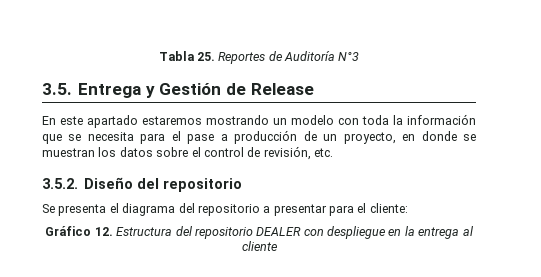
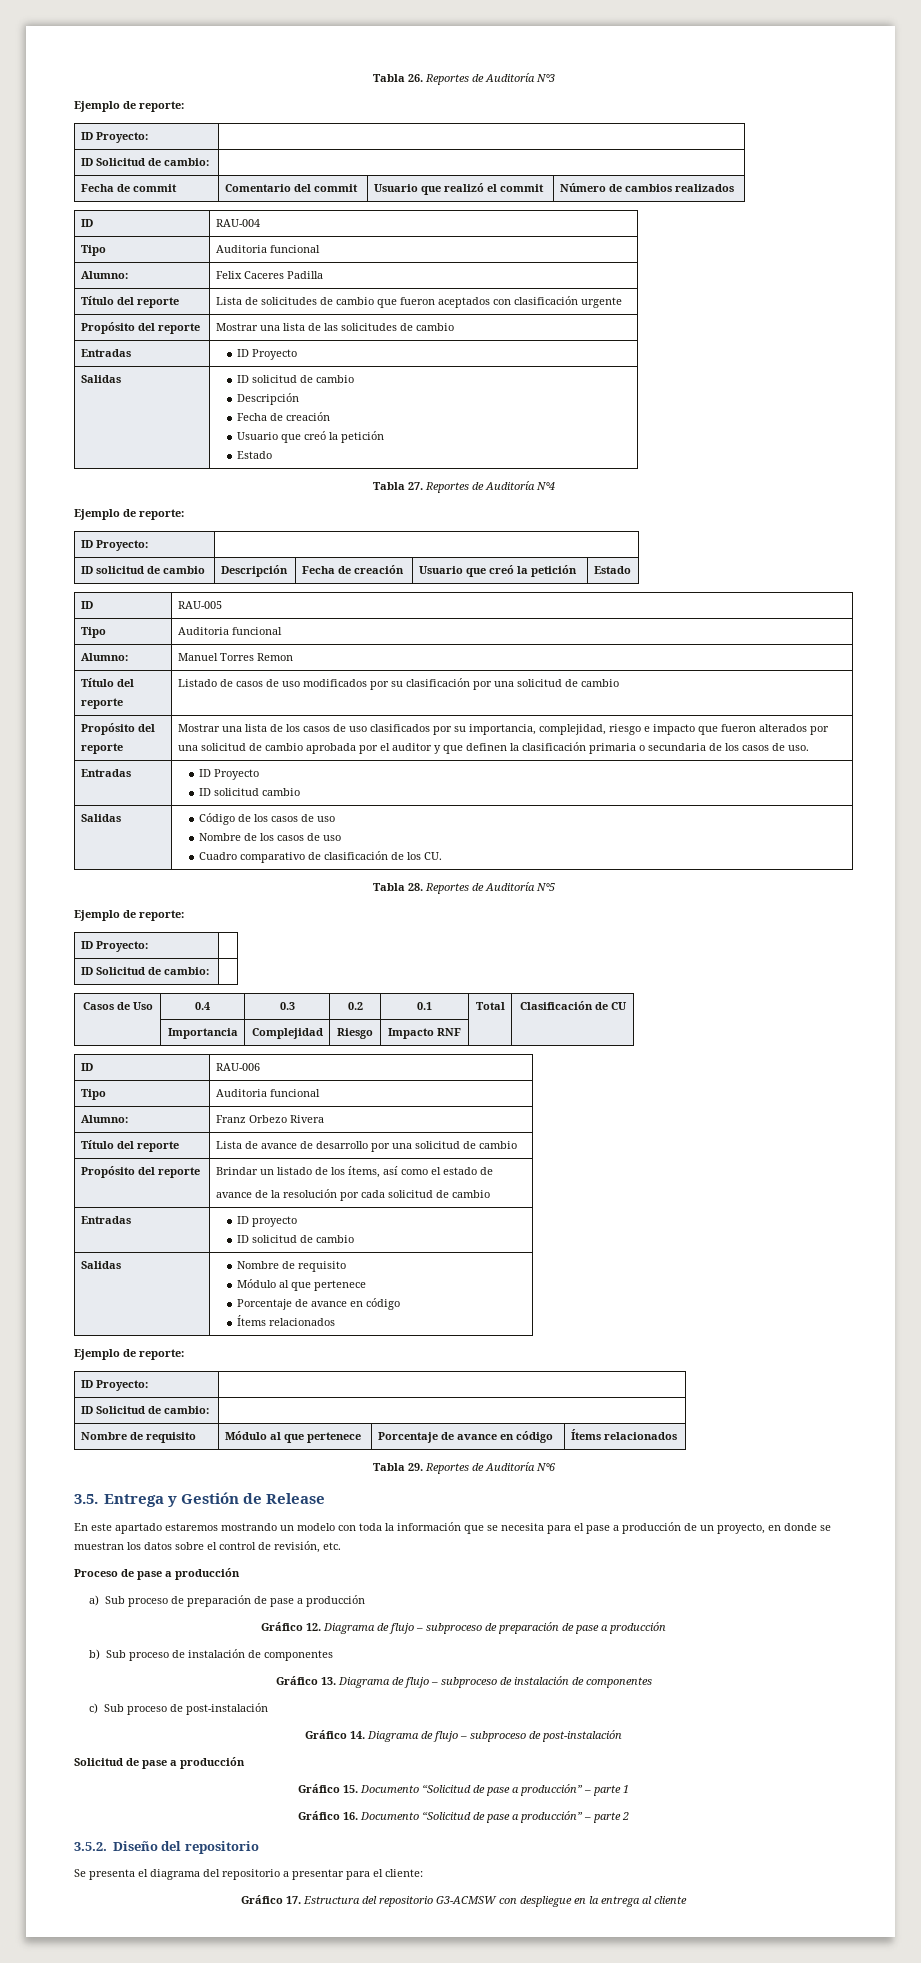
[158,51,215,61] Tabla 25. -> [372,74,423,82] Tabla 26.
(360, 56) none -> [74,101,184,112] [80,132,148,143] [80,158,209,166] [80,184,177,192] [224,184,358,192] [373,183,544,195] [559,183,734,192] [80,219,93,227] [215,219,260,227] [80,245,106,256] [215,245,320,253] [80,271,128,279] [215,271,323,279] [80,296,179,308] [215,296,622,308] [80,322,200,334] [215,323,454,331] [80,349,131,357] [236,349,297,360] [80,375,121,383] [236,375,354,383] [236,393,299,405] [236,412,330,421] [236,431,384,443] [236,451,272,459] [372,481,555,493] [74,509,184,520] [80,540,148,551] [80,566,205,574] [220,565,288,577] [301,565,404,574] [418,565,577,577] [593,566,631,574] [80,601,93,609] [177,601,222,609] [80,627,106,638] [177,627,282,635] [80,653,128,661] [177,653,293,661] [80,678,134,687] [80,698,123,709] [177,678,619,690] [80,723,155,735] [80,743,123,754] [177,724,829,735] [177,742,809,754] [80,769,131,777] [198,769,259,780] [198,788,300,796] [80,814,121,822] [198,813,335,825] [198,833,341,841] [198,851,442,863] [372,882,555,894] [74,910,184,921] [80,941,148,952] [80,967,209,975] [82,1002,153,1010] [195,1002,210,1010] [279,1002,295,1010] [347,1002,363,1010] [417,1002,432,1010] [475,1002,505,1010] [519,1001,627,1010] [167,1028,238,1039] [251,1028,323,1039] [337,1028,373,1039] [388,1028,461,1039] [80,1063,93,1071] [215,1063,260,1071] [80,1089,106,1100] [215,1089,320,1097] [80,1115,128,1123] [215,1115,324,1123] [80,1140,179,1152] [215,1141,517,1152] [80,1166,200,1178] [215,1166,493,1178] [215,1189,490,1201] [80,1216,131,1224] [236,1216,297,1227] [236,1235,354,1243] [80,1261,121,1269] [236,1261,346,1272] [236,1279,366,1291] [236,1298,400,1310] [236,1315,335,1326] [74,1349,184,1360] [80,1380,148,1391] [80,1406,209,1414] [80,1432,196,1443] [224,1431,361,1443] [377,1431,553,1443] [570,1429,677,1440] [372,1462,556,1474] // Ejemplo de reporte: // ID Proyecto: | // ID Solicitud de cambio: | // Fecha de commit | Comentario del commit | Usuario que realizó el commit | Número de cambios realizados // ID | RAU-004 // Tipo | Auditoria funcional // Alumno: | Felix Caceres Padilla // Título del reporte | Lista de solicitudes de cambio que fueron aceptados con clasificación urgente // Propósito del reporte | Mostrar una lista de las solicitudes de cambio // Entradas | ID Proyecto // Salidas | ID solicitud de cambio // Descripción // Fecha de creación // Usuario que creó la petición // Estado // Tabla 27. Reportes de Auditoría N°4 // Ejemplo de reporte: // ID Proyecto: | // ID solicitud de cambio | Descripción | Fecha de creación | Usuario que creó la petición | Estado // ID | RAU-005 // Tipo | Auditoria funcional // Alumno: | Manuel Torres Remon // Título del reporte | Listado de casos de uso modificados por su clasificación por una solicitud de cambio // Propósito del reporte | Mostrar una lista de los casos de uso clasificados por su importancia, complejidad, riesgo e impacto que fueron alterados por una solicitud de cambio aprobada por el auditor y que definen la clasificación primaria o secundaria de los casos de uso. // Entradas | ID Proyecto // ID solicitud cambio // Salidas | Código de los casos de uso // Nombre de los casos de uso // Cuadro comparativo de clasificación de los CU. // Tabla 28. Reportes de Auditoría N°5 // Ejemplo de reporte: // ID Proyecto: | // ID Solicitud de cambio: | // Casos de Uso | 0.4 | 0.3 | 0.2 | 0.1 | Total | Clasificación de CU // | Importancia | Complejidad | Riesgo | Impacto RNF | | // ID | RAU-006 // Tipo | Auditoria funcional // Alumno: | Franz Orbezo Rivera // Título del reporte | Lista de avance de desarrollo por una solicitud de cambio // Propósito del reporte | Brindar un listado de los ítems, así como el estado de // avance de la resolución por cada solicitud de cambio // Entradas | ID proyecto // ID solicitud de cambio // Salidas | Nombre de requisito // Módulo al que pertenece // Porcentaje de avance en código // Ítems relacionados // Ejemplo de reporte: // ID Proyecto: | // ID Solicitud de cambio: | // Nombre de requisito | Módulo al que pertenece | Porcentaje de avance en código | Ítems relacionados // Tabla 29. Reportes de Auditoría N°6
(333, 152) none -> [74,1568,240,1580] [89,1595,365,1607] [261,1622,666,1634] [89,1649,333,1661] [275,1676,652,1688] [89,1703,269,1715] [305,1730,622,1742] [74,1757,245,1769] [298,1784,629,1796] [298,1811,629,1823] // Proceso de pase a producción // a) Sub proceso de preparación de pase a producción // Gráfico 12. Diagrama de flujo – subproceso de preparación de pase a producción // b) Sub proceso de instalación de componentes // Gráfico 13. Diagrama de flujo – subproceso de instalación de componentes // c) Sub proceso de post-instalación // Gráfico 14. Diagrama de flujo – subproceso de post-instalación // Solicitud de pase a producción // Gráfico 15. Documento “Solicitud de pase a producción” – parte 1 // Gráfico 16. Documento “Solicitud de pase a producción” – parte 2
[94,227,113,236] 12. -> [286,1896,301,1904] 17.
[256,227,302,236] DEALER -> [436,1896,497,1904] G3-ACMSW

